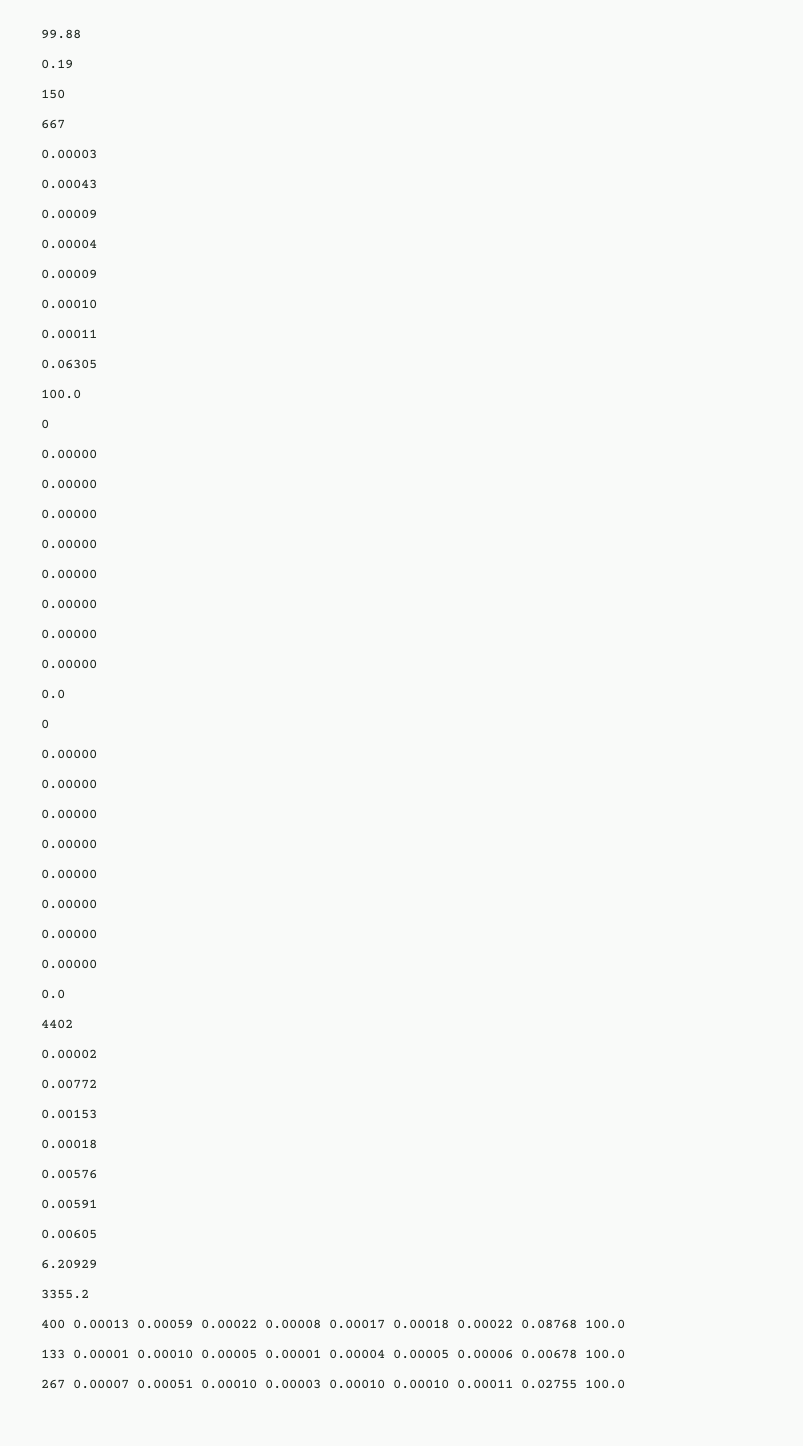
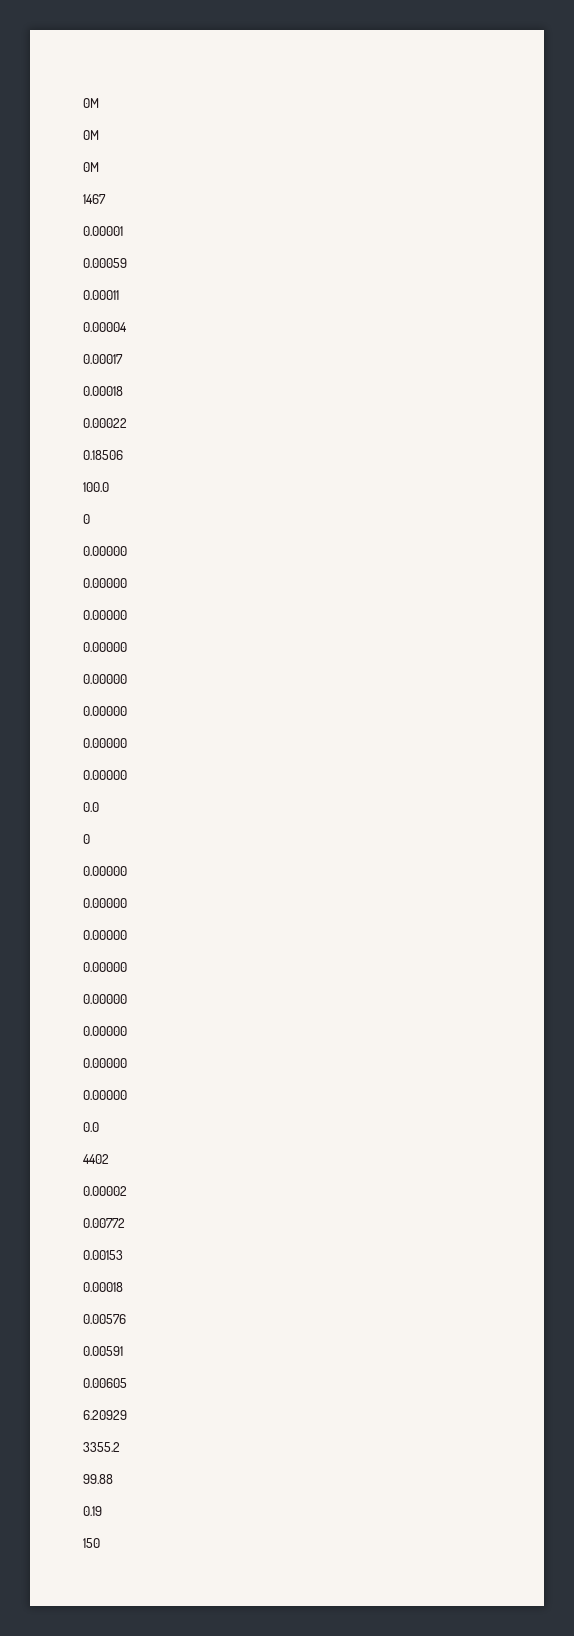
[41,29,81,39] [41,59,73,69] [41,89,65,99] [41,119,65,129] [41,149,97,159] [41,179,97,189] [41,209,97,219] [41,239,97,249] [41,269,97,279] [41,299,97,309] [41,329,97,339] [41,359,97,369] 99.88 // 0.19 // 150 // 667 // 0.00003 // 0.00043 // 0.00009 // 0.00004 // 0.00009 // 0.00010 // 0.00011 // 0.06305 -> [83,98,99,108] [83,130,99,140] [83,162,99,172] [83,194,106,204] [83,226,123,236] [83,258,127,268] [83,290,119,300] [83,322,127,332] [83,354,123,364] [83,386,123,396] [83,418,127,428] [83,450,123,460] 0M // 0M // 0M // 1467 // 0.00001 // 0.00059 // 0.00011 // 0.00004 // 0.00017 // 0.00018 // 0.00022 // 0.18506
[41,1319,625,1329] [41,1349,625,1359] [41,1379,625,1389] 400 0.00013 0.00059 0.00022 0.00008 0.00017 0.00018 0.00022 0.08768 100.0 // 133 0.00001 0.00010 0.00005 0.00001 0.00004 0.00005 0.00006 0.00678 100.0 // 267 0.00007 0.00051 0.00010 0.00003 0.00010 0.00010 0.00011 0.02755 100.0 -> [83,1474,113,1484] [83,1506,102,1516] [83,1538,100,1548] 99.88 // 0.19 // 150

